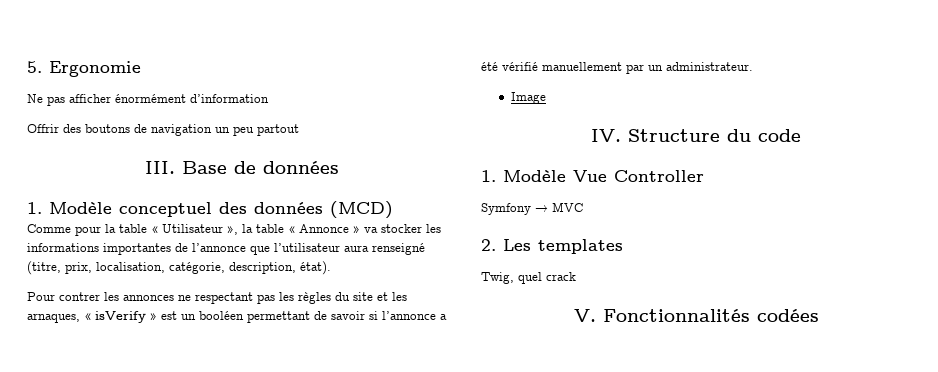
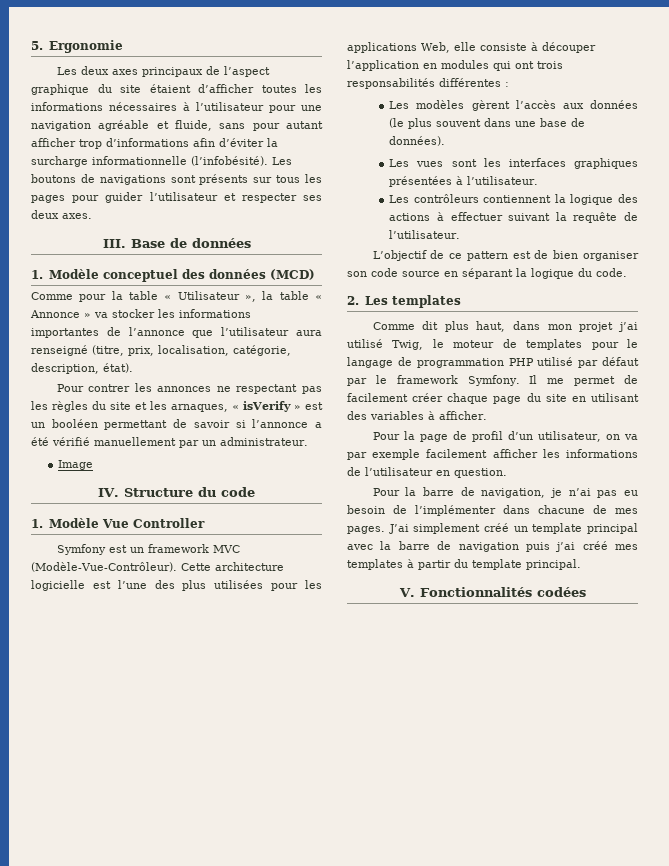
[27,94,269,106] [27,124,299,136] Ne pas afficher énormément d’information // Offrir des boutons de navigation un peu partout -> [56,66,270,77] [31,84,322,95] [31,102,322,113] [31,120,323,131] [31,138,278,149] [31,156,292,167] [31,174,322,185] [31,192,322,203] [31,210,92,219] Les deux axes principaux de l’aspect graphique du site étaient d’afficher toutes les informations nécessaires à l’utilisateur pour une navigation agréable et fluide, sans pour autant afficher trop d’informations afin d’éviter la surcharge informationnelle (l’infobésité). Les boutons de navigations sont présents sur tous les pages pour guider l’utilisateur et respecter ses deux axes.
[535,202,583,212] [481,239,623,254] [481,272,576,284] → MVC // 2. Les templates // Twig, quel crack -> [108,544,240,553] [31,562,284,572] [31,580,322,591] [347,42,596,53] [347,60,563,71] [347,78,509,89] [389,100,638,111] [389,118,586,129] [389,136,446,146] [389,158,638,169] [389,176,539,187] [389,194,638,205] [389,212,638,223] [389,230,461,239] [372,250,639,261] [347,268,627,279] [347,295,461,308] [372,321,638,332] [347,339,638,350] [347,357,639,368] [347,375,638,386] [347,393,639,404] [347,411,487,420] [372,431,638,442] [347,449,638,460] [347,467,507,478] [372,487,638,498] [347,505,638,516] [347,523,638,534] [347,541,638,552] [347,559,581,570] est un framework MVC (Modèle-Vue-Contrôleur). Cette architecture logicielle est l’une des plus utilisées pour les applications Web, elle consiste à découper l’application en modules qui ont trois responsabilités différentes : // Les modèles gèrent l’accès aux données (le plus souvent dans une base de données). // Les vues sont les interfaces graphiques présentées à l’utilisateur. // Les contrôleurs contiennent la logique des actions à effectuer suivant la requête de l’utilisateur. // L’objectif de ce pattern est de bien organiser son code source en séparant la logique du code. // 2. Les templates // Comme dit plus haut, dans mon projet j’ai utilisé Twig, le moteur de templates pour le langage de programmation PHP utilisé par défaut par le framework Symfony. Il me permet de facilement créer chaque page du site en utilisant des variables à afficher. // Pour la page de profil d’un utilisateur, on va par exemple facilement afficher les informations de l’utilisateur en question. // Pour la barre de navigation, je n’ai pas eu besoin de l’implémenter dans chacune de mes pages. J’ai simplement créé un template principal avec la barre de navigation puis j’ai créé mes templates à partir du template principal.

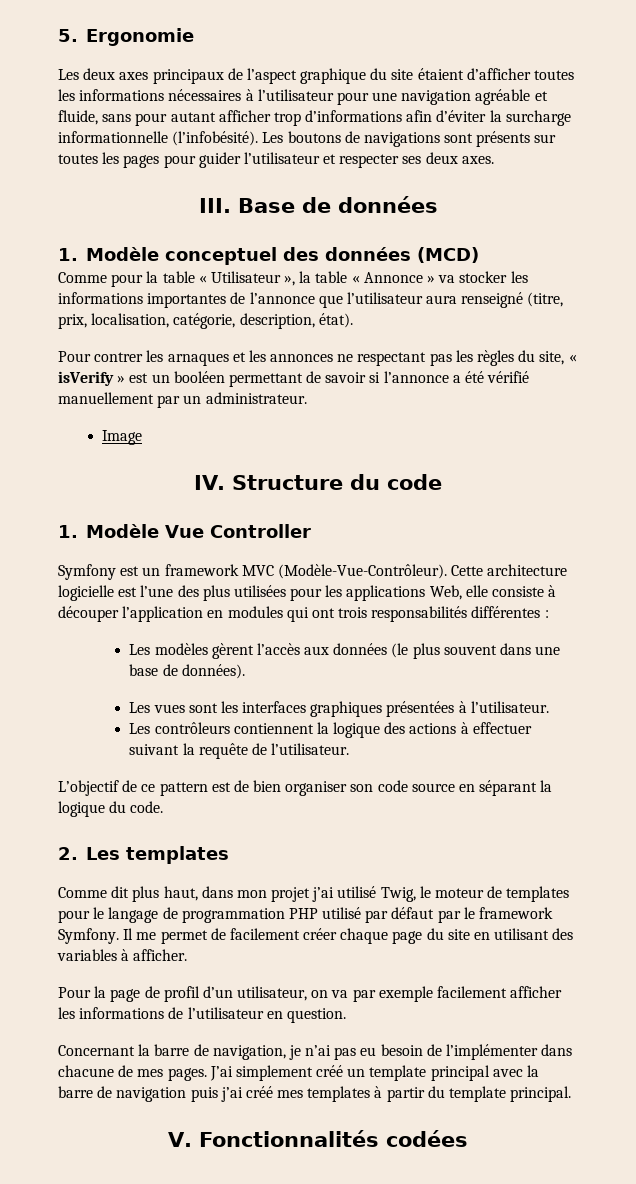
[276,175,301,183] tous -> [58,154,98,164] toutes
(152, 387) none -> [167,350,266,366] arnaques et les
[110,401,228,412] site et les arnaques, -> [539,351,565,365] site,
[372,488,400,496] Pour -> [58,1045,135,1056] Concernant

